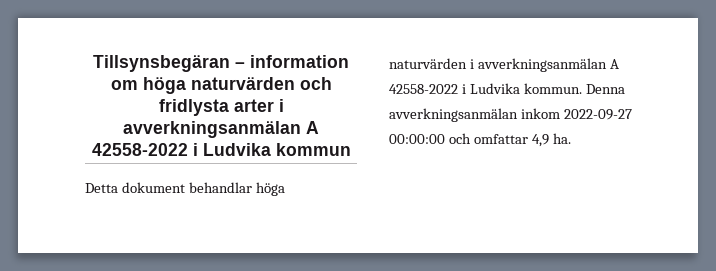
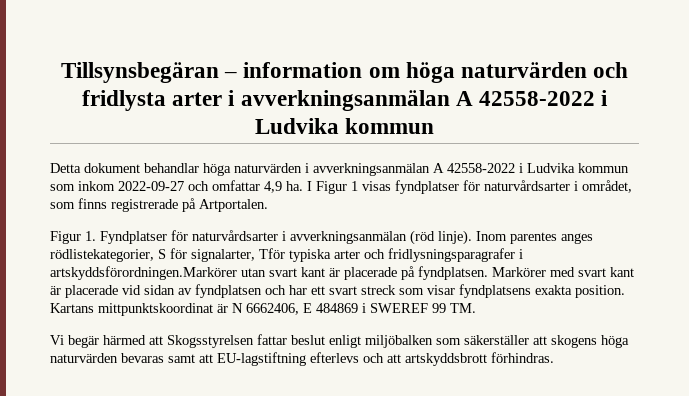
[523,83,625,94] [389,108,518,122] kommun. Denna avverkningsanmälan -> [578,163,629,173] [50,184,75,191] kommun som
[389,134,445,144] 00:00:00 -> (184, 186) none
(571, 138) none -> [307,180,632,194] [50,198,268,212] [50,230,593,245] [50,248,523,262] [50,266,634,280] [50,284,625,298] [50,303,476,316] [50,334,629,348] [50,352,554,366] I Figur 1 visas fyndplatser för naturvårdsarter i området, som finns registrerade på Artportalen. // Figur 1. Fyndplatser för naturvårdsarter i avverkningsanmälan (röd linje). Inom parentes anges rödlistekategorier, S för signalarter, Tför typiska arter och fridlysningsparagrafer i artskyddsförordningen.Markörer utan svart kant är placerade på fyndplatsen. Markörer med svart kant är placerade vid sidan av fyndplatsen och har ett svart streck som visar fyndplatsens exakta position. Kartans mittpunktskoordinat är N 6662406, E 484869 i SWEREF 99 TM. // Vi begär härmed att Skogsstyrelsen fattar beslut enligt miljöbalken som säkerställer att skogens höga naturvärden bevaras samt att EU-lagstiftning efterlevs och att artskyddsbrott förhindras.

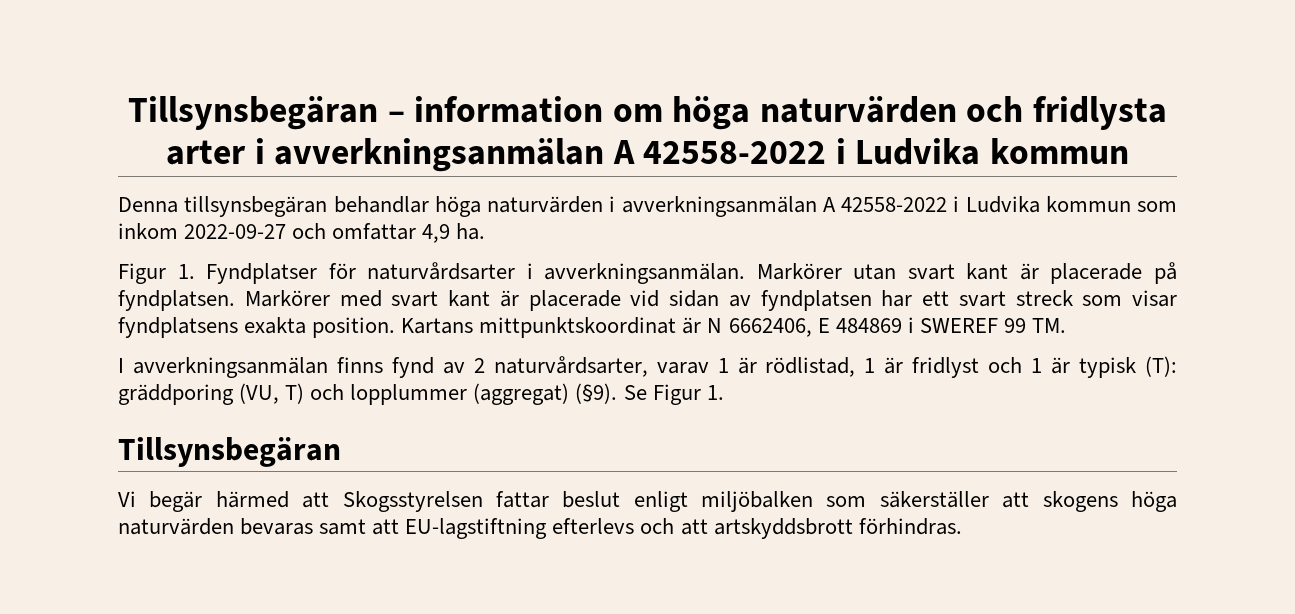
[50,163,140,173] Detta dokument -> [118,196,328,217] Denna tillsynsbegäran
[307,180,632,194] [50,198,268,212] I Figur 1 visas fyndplatser för naturvårdsarter i området, som finns registrerade på Artportalen. -> (486, 231) none
[290,230,593,245] [50,248,523,262] [50,266,237,280] avverkningsanmälan (röd linje). Inom parentes anges rödlistekategorier, S för signalarter, Tför typiska arter och fridlysningsparagrafer i artskyddsförordningen.Markörer -> [544,263,842,284] avverkningsanmälan. Markörer
[265,285,286,295] och -> (872, 300) none
(476, 308) none -> [118,356,1178,378] [118,383,724,405] [118,437,341,467] // I avverkningsanmälan finns fynd av 2 naturvårdsarter, varav 1 är rödlistad, 1 är fridlyst och 1 är typisk (T): gräddporing (VU, T) och lopplummer (aggregat) (§9). Se Figur 1. // Tillsynsbegäran

